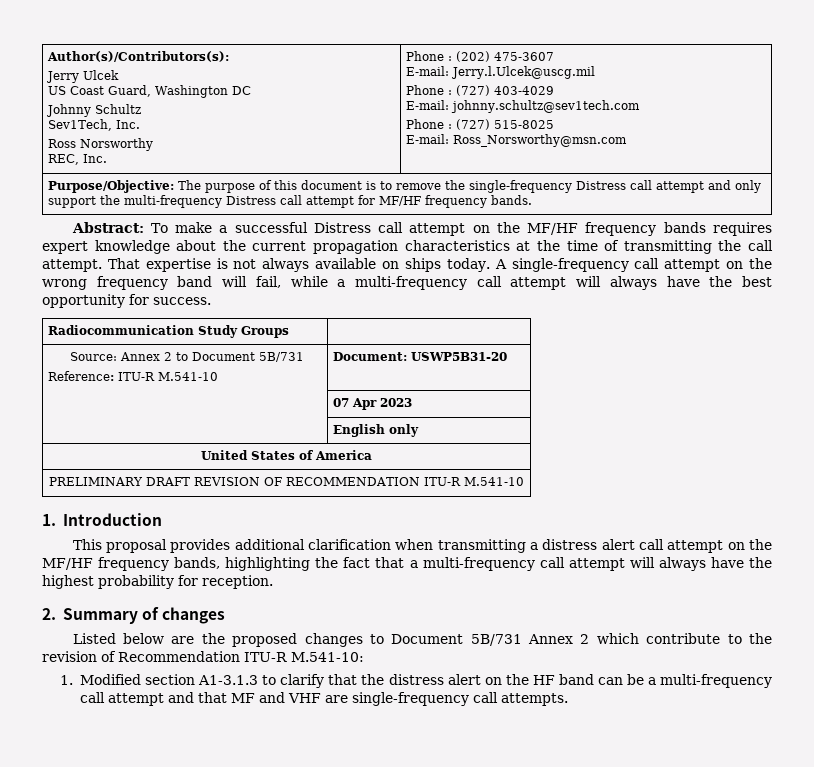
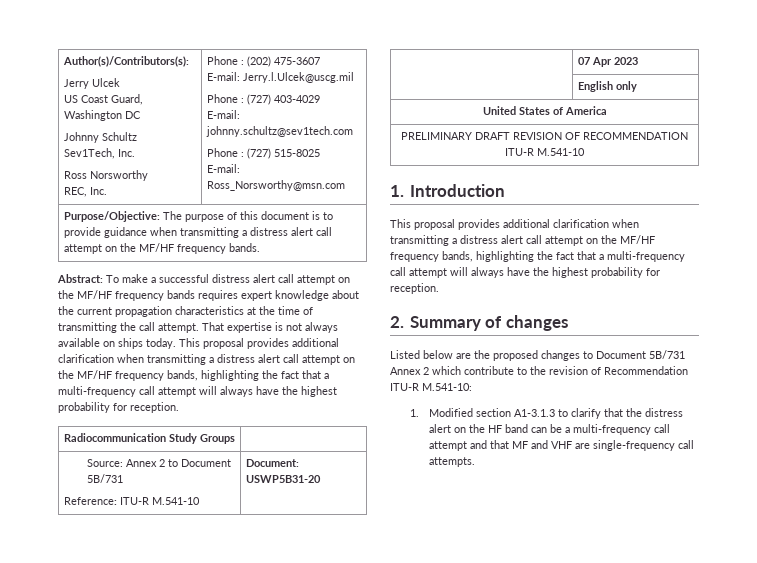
[395,180,761,193] [47,195,375,208] remove the single-frequency Distress call attempt and only support the multi-frequency Distress call attempt for -> [63,227,332,238] [63,243,136,254] provide guidance when transmitting a distress alert call attempt on the
[313,222,371,233] Distress -> [212,274,275,283] distress alert
[494,258,772,272] [42,276,772,290] [42,294,211,308] A single-frequency call attempt on the wrong frequency band will fail, while a multi-frequency call attempt will always have the best opportunity for success. -> [179,338,339,349] [58,354,355,365] [58,370,329,381] [58,386,337,397] [58,402,179,413] This proposal provides additional clarification when transmitting a distress alert call attempt on the MF/HF frequency bands, highlighting the fact that a multi-frequency call attempt will always have the highest probability for reception.

